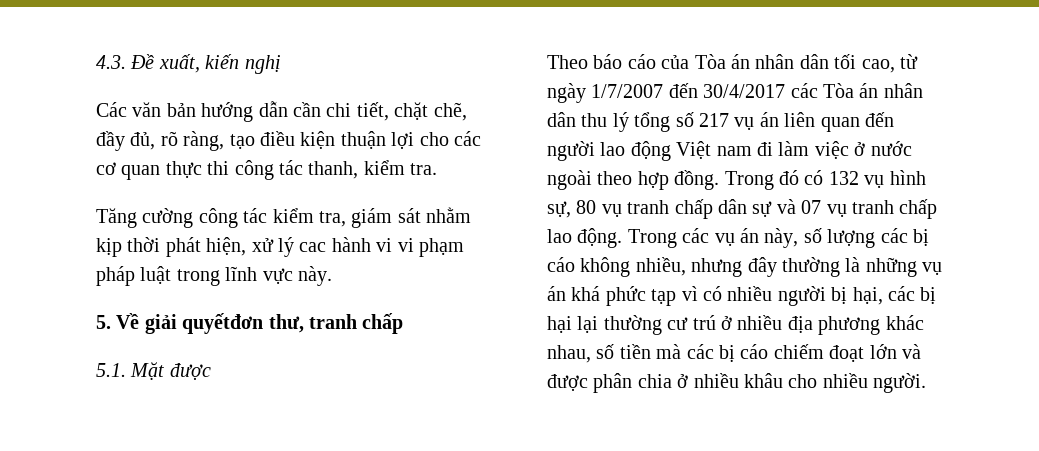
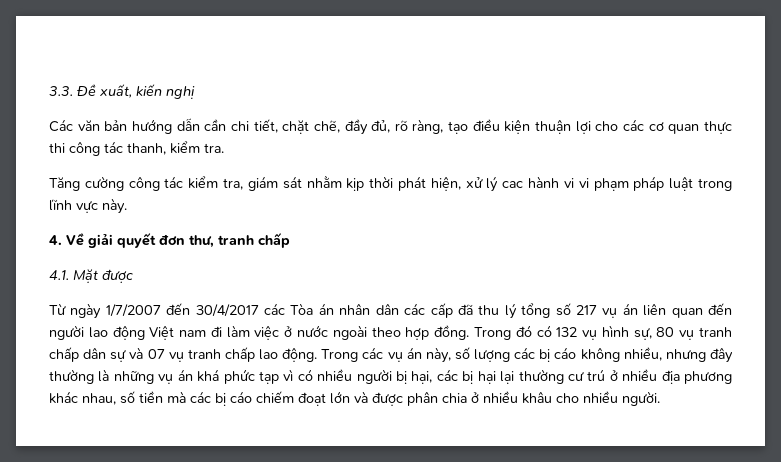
[96,55,126,69] 4.3. -> [49,86,73,96] 3.3.
[96,315,111,329] 5. -> [49,235,62,245] 4.
[182,313,264,334] quyếtđơn -> [117,232,185,248] quyết đơn
[96,363,126,377] 5.1. -> [49,270,69,280] 4.1.
[547,54,918,73] Theo báo cáo của Tòa án nhân dân tối cao, từ -> [49,303,66,315] Từ
(576, 119) none -> [404,303,473,318] các cấp đã

